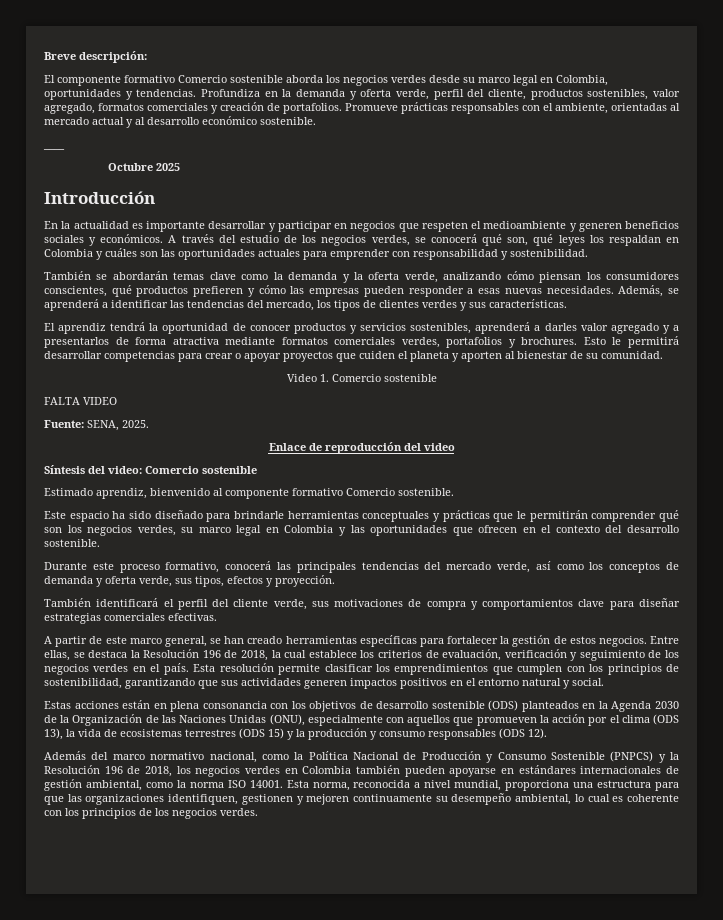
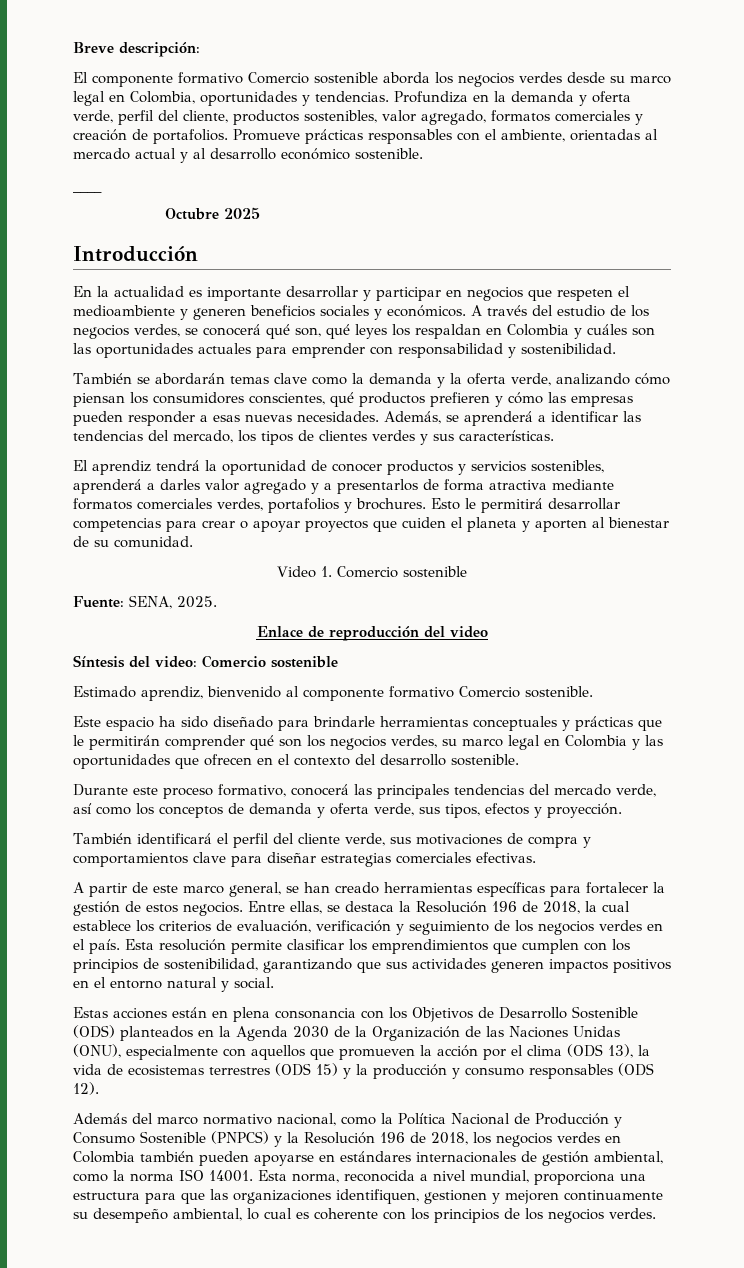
[44,397,117,405] // FALTA VIDEO -> (467, 572) none
[309,701,485,712] objetivos de desarrollo sostenible -> [412,1006,638,1022] Objetivos de Desarrollo Sostenible

